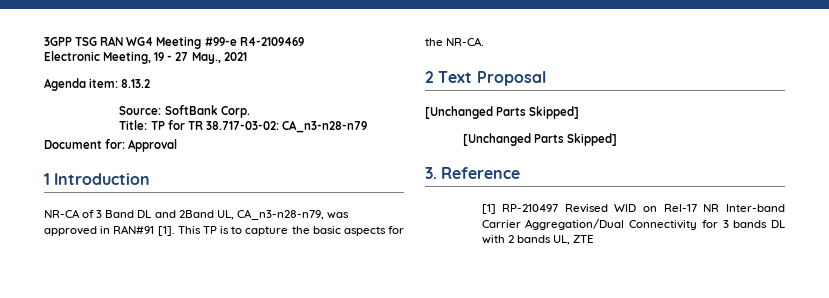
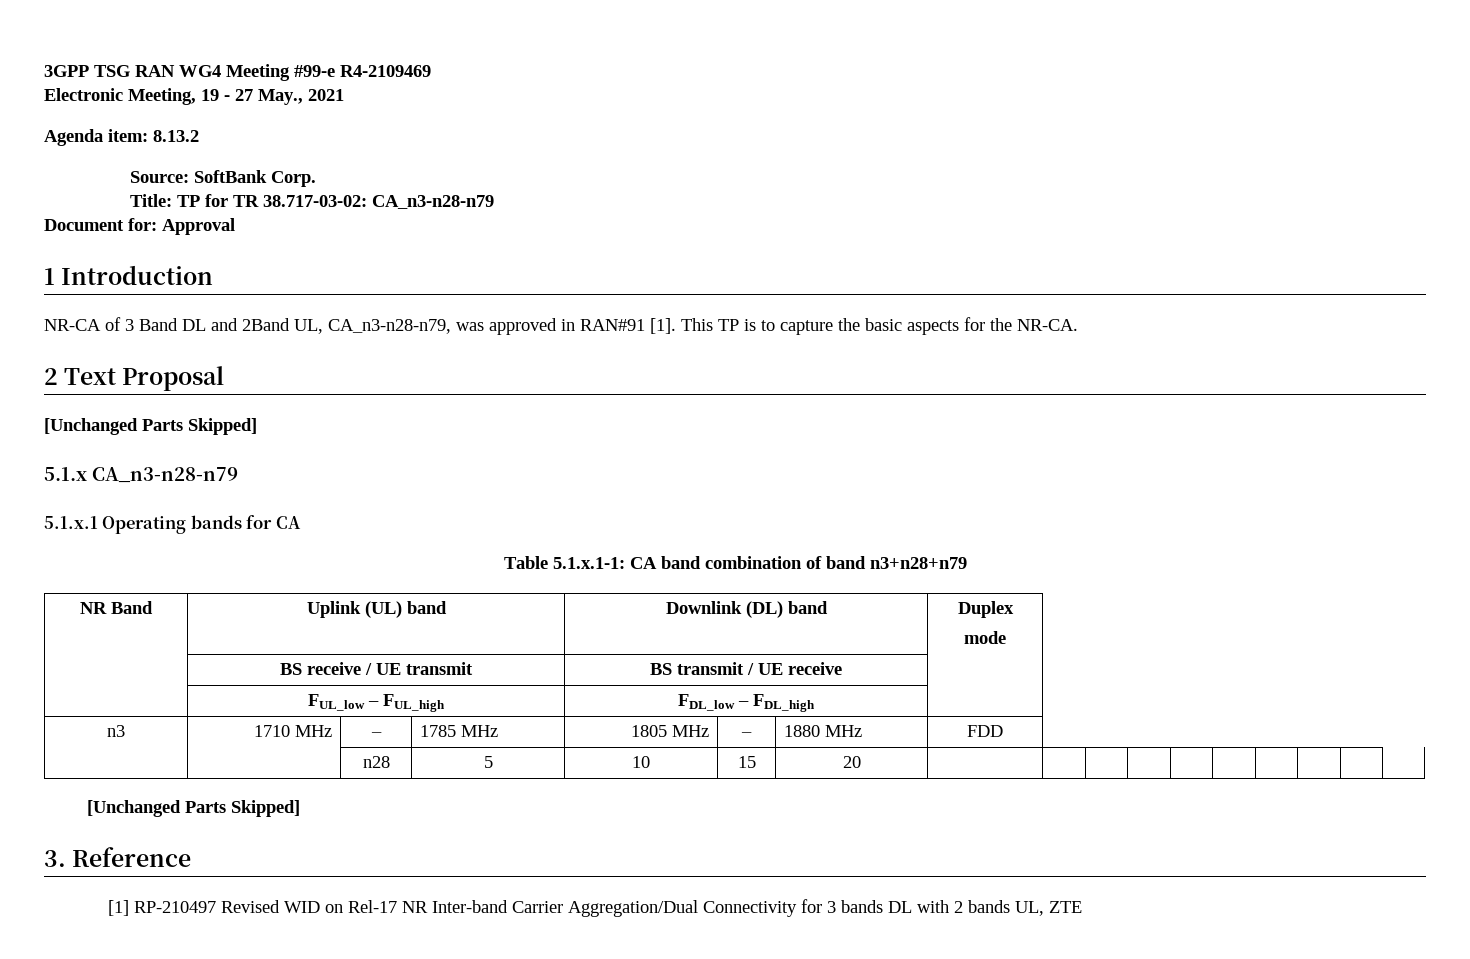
(580, 112) none -> [44,467,238,483] [44,515,301,534] [503,556,967,569] [80,601,153,614] [306,601,447,618] [665,601,828,618] [957,601,1014,618] [964,631,1006,644] [280,662,473,675] [650,662,842,675] [308,694,445,712] [678,694,815,712] [107,725,125,737] [253,725,332,737] [370,732,382,737] [420,725,499,737] [630,725,709,737] [741,732,752,737] [784,725,863,737] [967,725,1003,737] [362,756,390,768] [483,756,493,768] [632,756,650,768] [737,756,756,768] [842,756,861,768] // 5.1.x CA_n3-n28-n79 // 5.1.x.1 Operating bands for CA // Table 5.1.x.1-1: CA band combination of band n3+n28+n79 // NR Band | Uplink (UL) band | Downlink (DL) band | Duplex // mode // | BS receive / UE transmit | BS transmit / UE receive | // | FUL_low – FUL_high | FDL_low – FDL_high | // n3 | 1710 MHz | – | 1785 MHz | 1805 MHz | – | 1880 MHz | FDD // | | n28 | 5 | 10 | 15 | 20 | | | | | | | | | |

